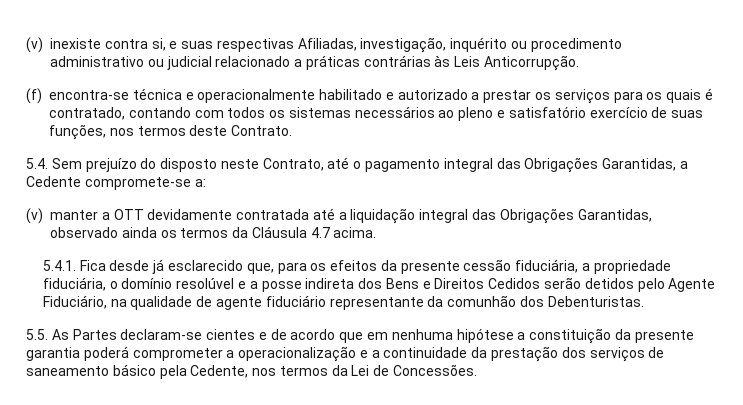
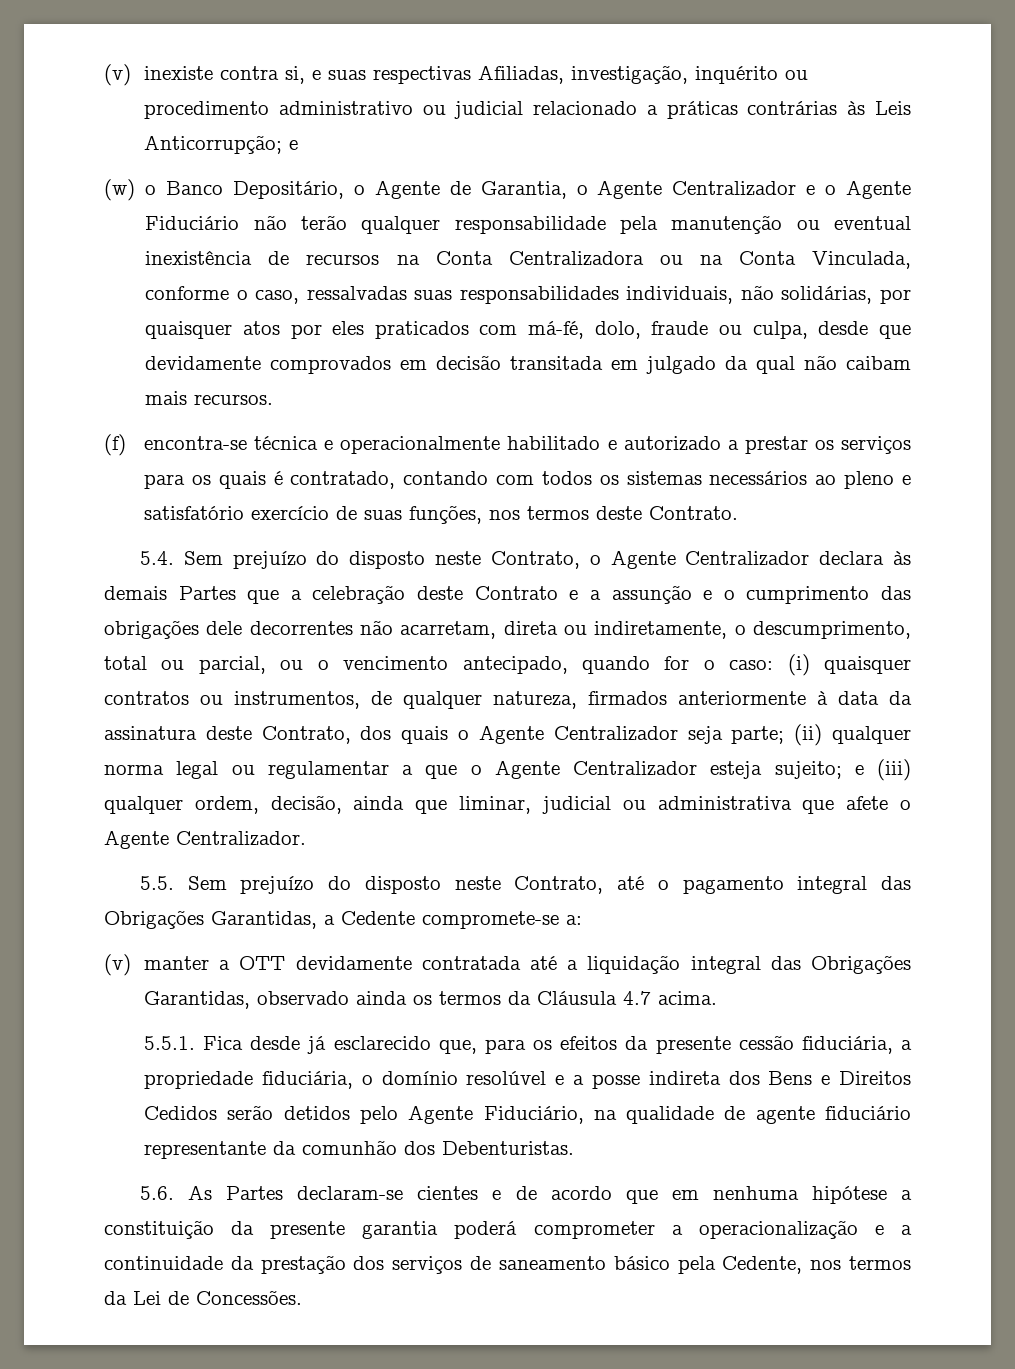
[484,55,580,71] Anticorrupção. -> [144,135,299,154] [104,179,911,201] [145,215,911,234] [145,250,912,269] [145,285,912,304] [145,321,912,339] [145,355,912,374] [145,391,274,405] Anticorrupção; e // (w) o Banco Depositário, o Agente de Garantia, o Agente Centralizador e o Agente Fiduciário não terão qualquer responsabilidade pela manutenção ou eventual inexistência de recursos na Conta Centralizadora ou na Conta Vinculada, conforme o caso, ressalvadas suas responsabilidades individuais, não solidárias, por quaisquer atos por eles praticados com má-fé, dolo, fraude ou culpa, desde que devidamente comprovados em decisão transitada em julgado da qual não caibam mais recursos.
(324, 164) none -> [589,550,911,569] [104,585,912,604] [104,620,911,639] [104,654,911,676] [104,691,912,709] [104,724,912,746] [104,759,911,781] [104,795,912,814] [104,830,306,849] [140,876,604,894] o Agente Centralizador declara às demais Partes que a celebração deste Contrato e a assunção e o cumprimento das obrigações dele decorrentes não acarretam, direta ou indiretamente, o descumprimento, total ou parcial, ou o vencimento antecipado, quando for o caso: (i) quaisquer contratos ou instrumentos, de qualquer natureza, firmados anteriormente à data da assinatura deste Contrato, dos quais o Agente Centralizador seja parte; (ii) qualquer norma legal ou regulamentar a que o Agente Centralizador esteja sujeito; e (iii) qualquer ordem, decisão, ainda que liminar, judicial ou administrativa que afete o Agente Centralizador. // 5.5. Sem prejuízo do disposto neste Contrato,
[42,260,76,271] 5.4.1. -> [144,1036,196,1050] 5.5.1.
[26,329,48,340] 5.5. -> [140,1186,175,1200] 5.6.

